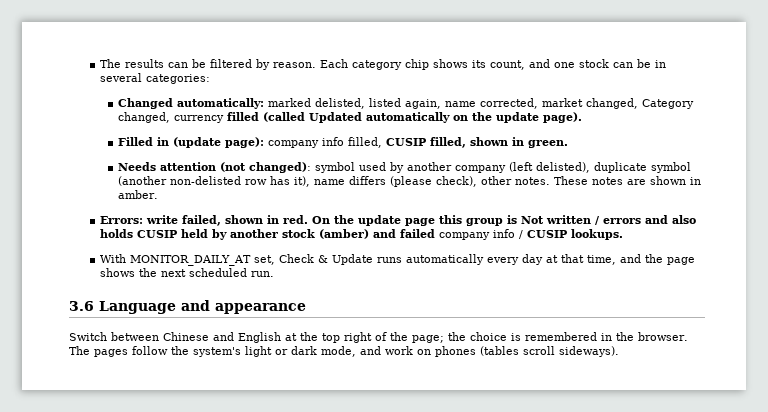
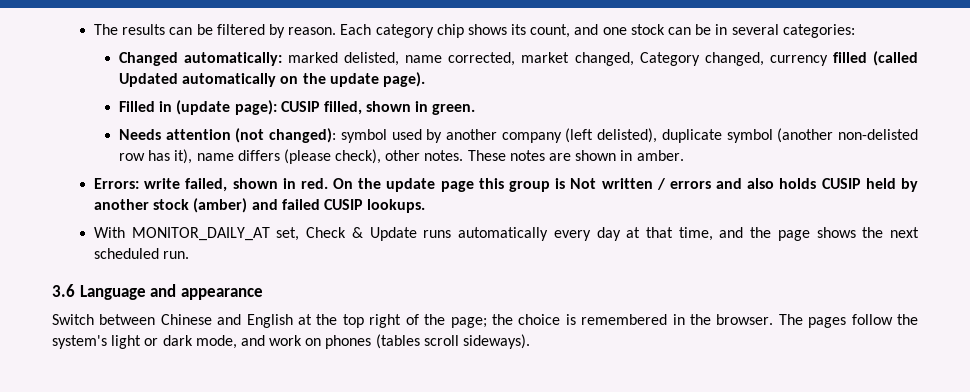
[369,98,442,109] listed again, -> (400, 59) none
[268,137,383,148] company info filled, -> (277, 107) none
[438,229,523,240] company info / -> (320, 204) none

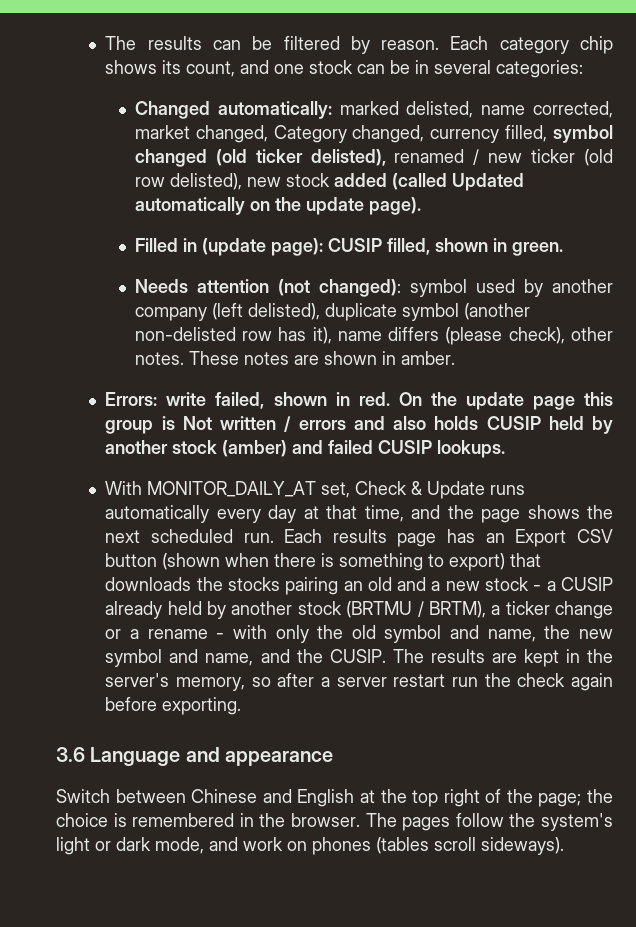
[832,52,867,63] filled -> [505,125,613,143] [134,149,614,167] [134,173,387,190] filled, symbol changed (old ticker delisted), renamed / new ticker (old row delisted), new stock added
(190, 255) none -> [284,529,613,547] [105,553,542,571] [105,577,613,595] [105,601,613,619] [105,625,614,643] [105,649,614,667] [105,673,613,691] [105,697,242,715] Each results page has an Export CSV button (shown when there is something to export) that downloads the stocks pairing an old and a new stock - a CUSIP already held by another stock (BRTMU / BRTM), a ticker change or a rename - with only the old symbol and name, the new symbol and name, and the CUSIP. The results are kept in the server's memory, so after a server restart run the check again before exporting.

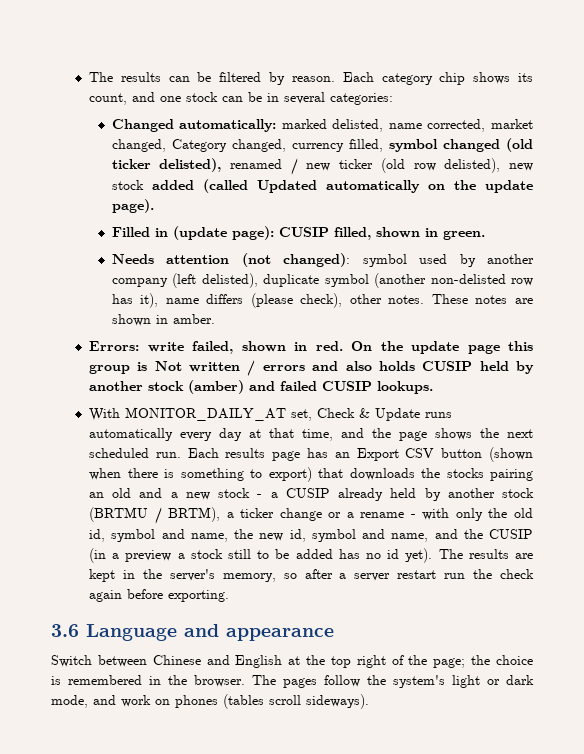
(376, 632) none -> [89,529,106,542] id,
(614, 634) none -> [289,529,306,542] id,
[329,649,386,663] CUSIP. -> [489,529,534,539] [89,548,433,563] CUSIP (in a preview a stock still to be added has no id yet).

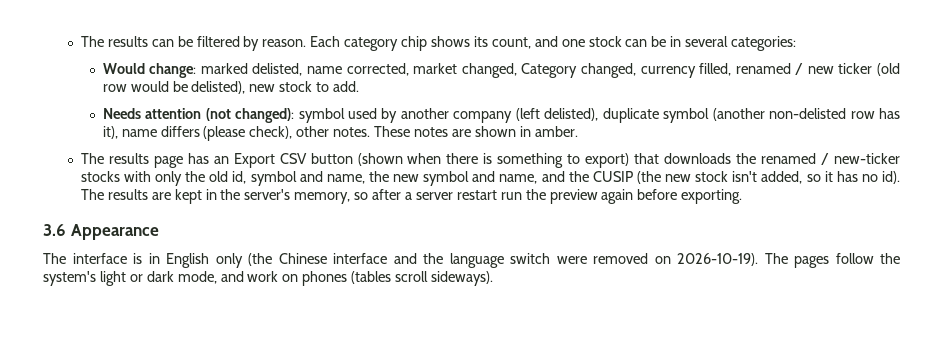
[111,119,277,132] Changed automatically: -> [102,63,197,78] Would change:
[388,138,533,152] [111,158,222,172] symbol changed (old ticker delisted), -> (732, 69) none
(436, 167) none -> [130,81,188,92] would be
[151,179,533,193] [111,199,154,213] [111,226,485,240] added (called Updated automatically on the update page). // Filled in (update page): CUSIP filled, shown in green. -> [316,81,360,92] to add.
[89,341,534,354] [89,360,534,376] [89,380,434,394] [89,407,453,421] [89,428,534,441] [89,448,219,458] Errors: write failed, shown in red. On the update page this group is Not written / errors and also holds CUSIP held by another stock (amber) and failed CUSIP lookups. // With MONITOR_DAILY_AT set, Check & Update runs automatically every day at that time, and the page shows the next scheduled run. Each -> [80,153,104,164] The
[446,468,534,481] [89,488,534,501] [89,507,416,524] stocks pairing an old and a new stock - a CUSIP already held by another stock (BRTMU / BRTM), a ticker change or a rename - -> [761,153,900,165] [80,171,120,182] renamed / new-ticker stocks
[289,529,306,542] id, -> (420, 178) none
[89,548,433,563] (in a preview a stock still to be added has no id yet). -> [636,171,900,184] (the new stock isn't added, so it has no id).
[499,569,534,579] check -> [549,189,598,204] preview
[86,624,334,641] [51,655,534,668] [51,675,245,687] Language and appearance // Switch between Chinese and English at the top right of the page; the choice is remembered in the browser. -> [70,224,159,240] [43,253,758,268] Appearance // The interface is in English only (the Chinese interface and the language switch were removed on 2026-10-19).

